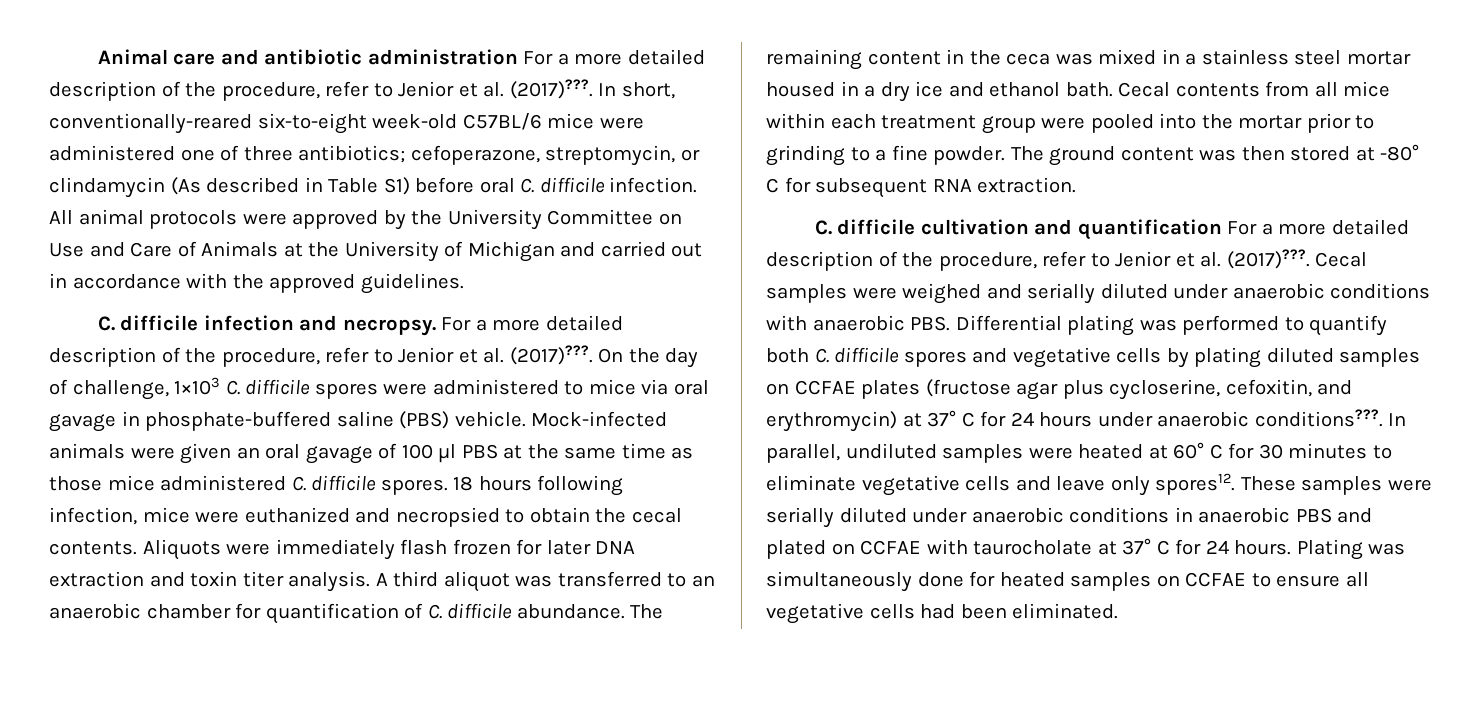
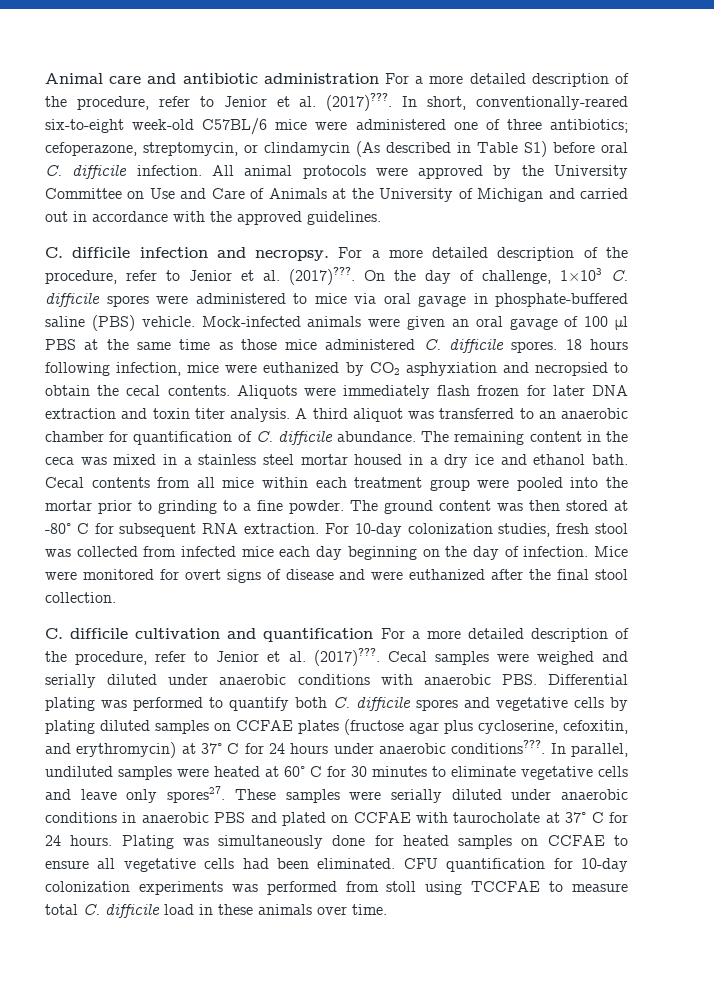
(350, 515) none -> [345,362,497,376] by CO2 asphyxiation
(1077, 185) none -> [324,523,628,537] [45,546,628,560] [45,569,628,583] [45,592,116,603] For 10-day colonization studies, fresh stool was collected from infected mice each day beginning on the day of infection. Mice were monitored for overt signs of disease and were euthanized after the final stool collection.
[1155,473,1236,495] spores12. -> [167,786,226,803] spores27.
(1119, 611) none -> [403,858,628,872] [45,881,629,895] [45,904,387,918] CFU quantification for 10-day colonization experiments was performed from stoll using TCCFAE to measure total C. difficile load in these animals over time.

